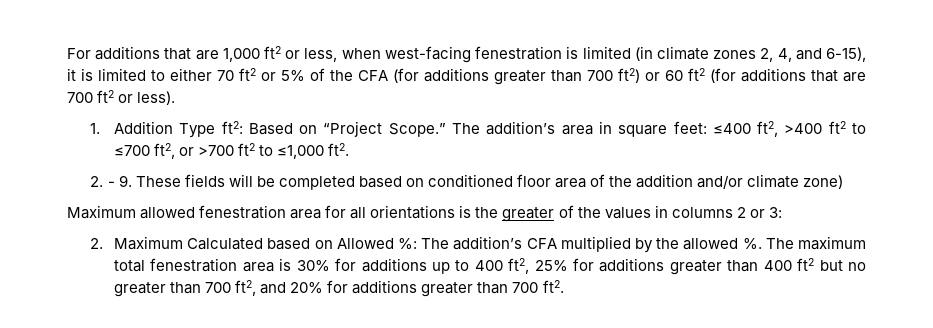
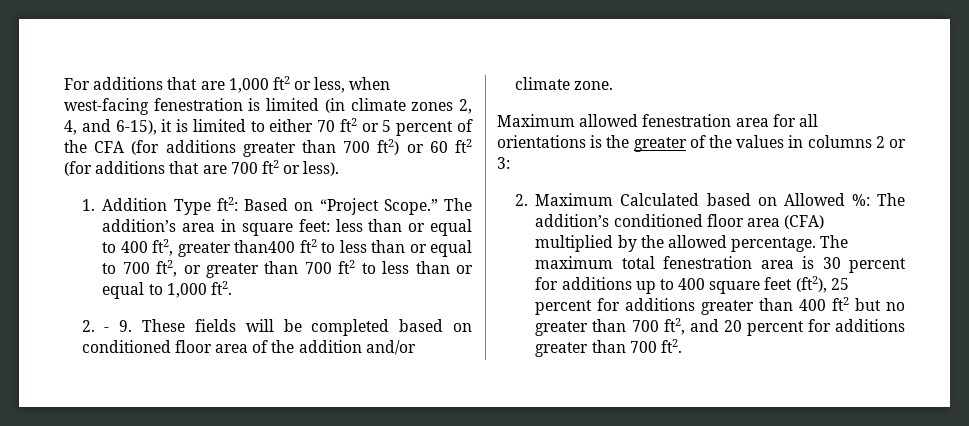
[281,70,305,81] 5% -> [382,120,454,136] 5 percent
[712,121,866,137] [113,143,325,159] ≤400 ft2, >400 ft2 to ≤700 ft2, or >700 ft2 to ≤1,000 -> [335,219,472,236] [102,239,473,257] [102,260,474,278] [102,282,207,299] less than or equal to 400 ft2, greater than400 ft2 to less than or equal to 700 ft2, or greater than 700 ft2 to less than or equal to 1,000
[803,175,844,189] zone) -> [573,81,613,90] zone.
[526,238,557,249] CFA -> [613,214,825,229] conditioned floor area (CFA)
[742,238,762,249] %. -> [731,237,817,252] percentage.
[296,260,330,271] 30% -> [822,257,906,273] 30 percent
[508,258,568,274] ft2, 25% -> [709,276,849,294] [535,300,593,315] square feet (ft2), 25 percent
[290,282,324,293] 20% -> [723,320,804,336] 20 percent

